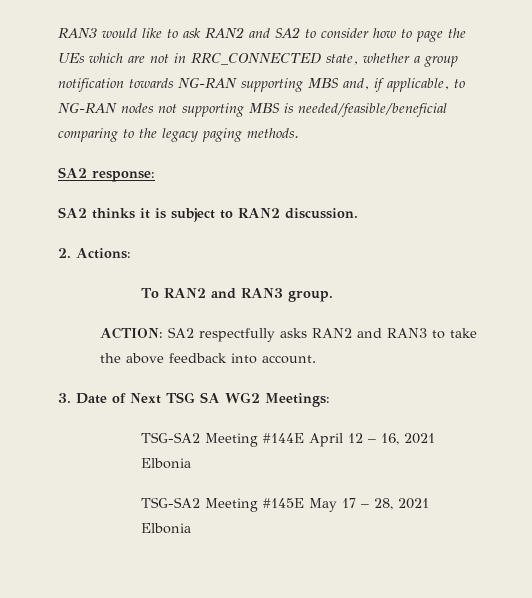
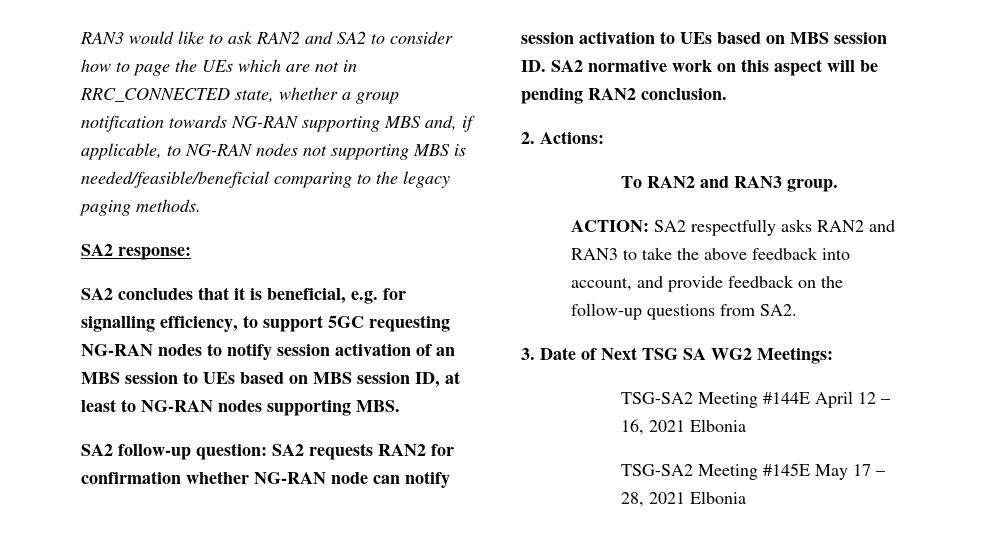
[92,208,358,222] thinks it is subject to RAN2 discussion. -> [118,287,406,304] [81,315,450,332] [81,343,455,360] [81,371,460,388] [81,399,400,416] [81,443,454,460] [81,471,450,488] [521,31,887,44] [521,59,878,76] [521,88,727,104] concludes that it is beneficial, e.g. for signalling efficiency, to support 5GC requesting NG-RAN nodes to notify session activation of an MBS session to UEs based on MBS session ID, at least to NG-RAN nodes supporting MBS. // SA2 follow-up question: SA2 requests RAN2 for confirmation whether NG-RAN node can notify session activation to UEs based on MBS session ID. SA2 normative work on this aspect will be pending RAN2 conclusion.
[261,355,316,364] account. -> [571,275,844,292] [571,303,798,320] account, and provide feedback on the follow-up questions from SA2.

